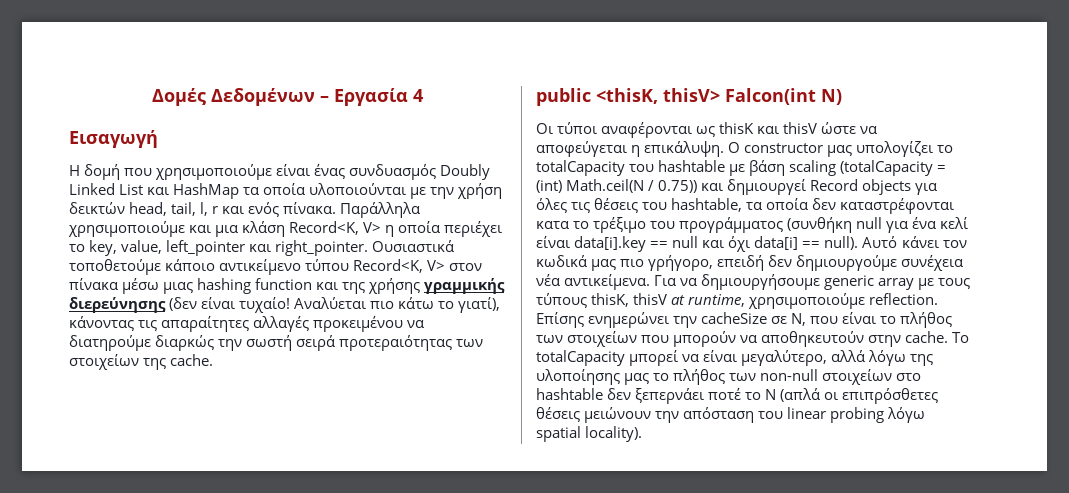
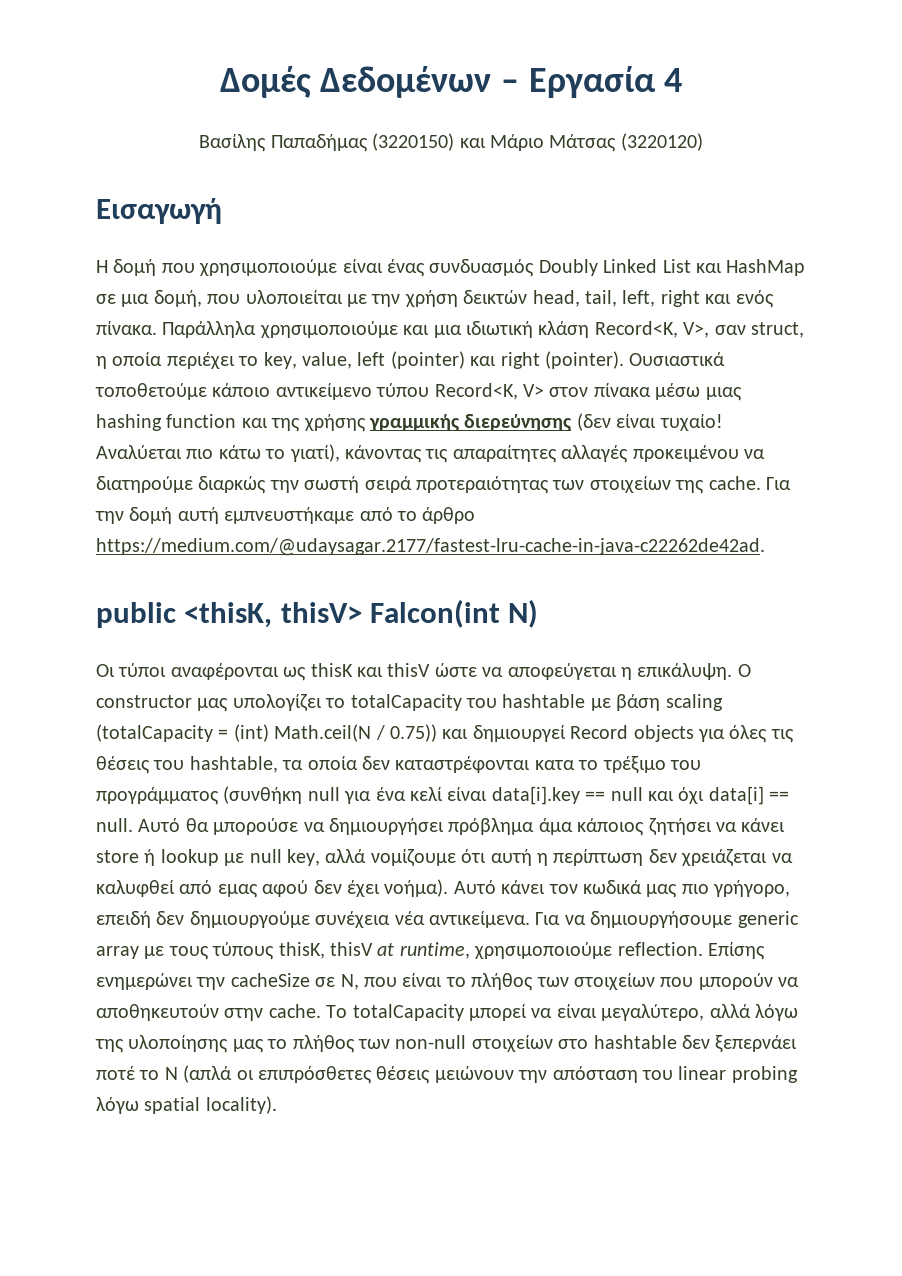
(423, 95) none -> [199,133,703,152] // Βασίλης Παπαδήμας (3220150) και Μάριο Μάτσας (3220120)
[243,183,407,195] τα οποία υλοποιούνται -> [96,290,343,307] σε μια δομή, που υλοποιείται
[200,202,219,216] l, r -> [622,290,700,307] left, right
(239, 231) none -> [465,321,533,338] ιδιωτική
[363,222,382,233] V> -> [683,322,804,338] V>, σαν struct,
[166,240,369,256] left_pointer και right_pointer. -> [357,351,624,369] left (pointer) και right (pointer).
(214, 360) none -> [765,477,791,490] [95,507,476,524] [96,538,765,556] Για την δομή αυτή εμπνευστήκαμε από το άρθρο https://medium.com/@udaysagar.2177/fastest-lru-cache-in-java-c22262de42ad.
[824,236,859,250] null). -> [96,818,786,836] [96,849,793,867] [96,879,449,898] null. Αυτό θα μπορούσε να δημιουργήσει πρόβλημα άμα κάποιος ζητήσει να κάνει store ή lookup με null key, αλλά νομίζουμε ότι αυτή η περίπτωση δεν χρειάζεται να καλυφθεί από εμας αφού δεν έχει νοήμα).

